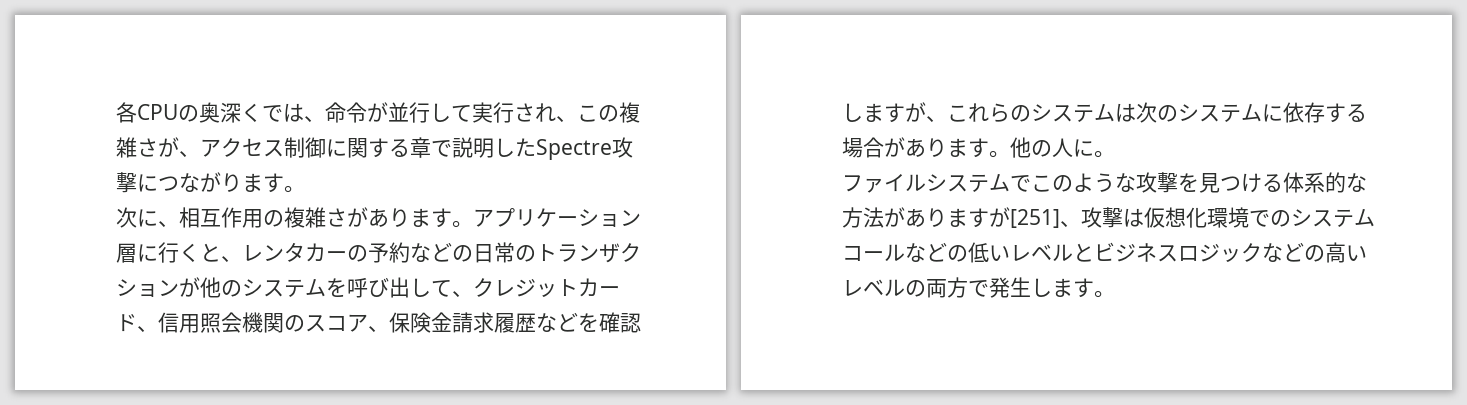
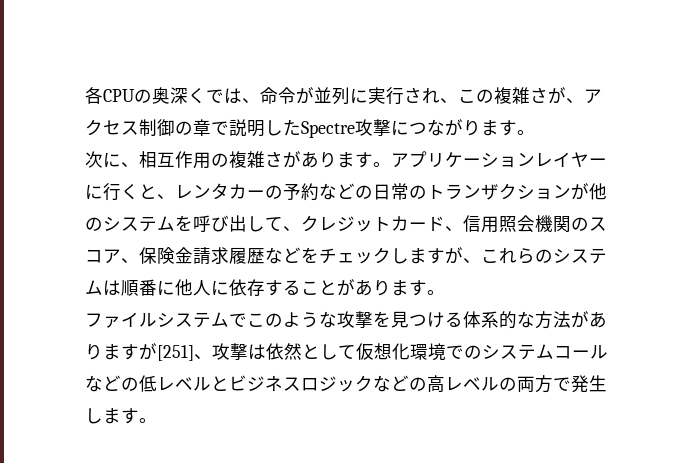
[409,102,472,123] 行して -> [332,87,368,105] 列に
[326,138,410,158] に関する -> [175,121,193,135] の
[116,243,137,263] 層 -> [535,152,607,167] レイヤー
[599,312,641,333] 確認 -> [319,247,391,264] チェック
[1136,102,1262,123] 次のシステム -> [121,279,211,296] 順番に他人
[842,137,1115,158] 場合があります。他の人に。 -> [301,279,445,296] ことがあります。
(1144, 217) none -> [266,343,356,360] 依然として
[989,245,1010,261] い -> (157, 383) none
[1346,245,1367,261] い -> (445, 384) none

